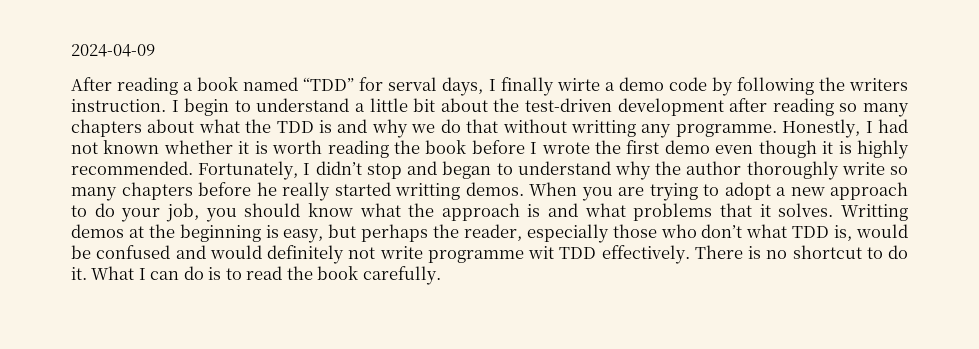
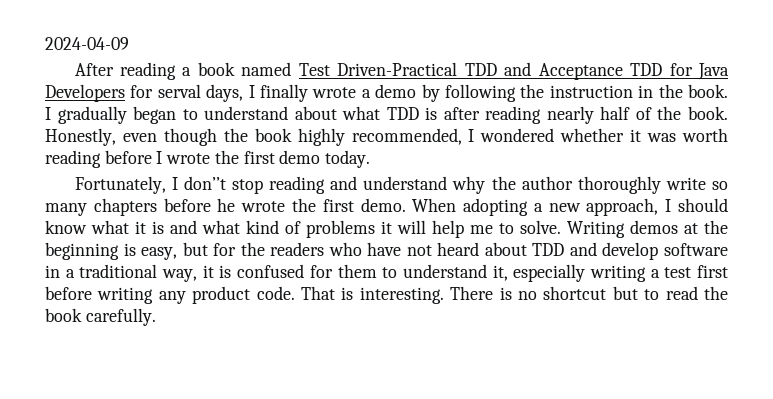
[303,77,355,91] “TDD” -> [298,62,729,80] [45,84,125,102] Test Driven-Practical TDD and Acceptance TDD for Java Developers
[556,78,600,91] wirte -> [312,87,357,98] wrote
[668,77,707,91] code -> (417, 91) none
[848,78,908,91] [71,98,910,117] [71,119,908,138] [71,140,160,154] writers instruction. I begin to understand a little bit about the test-driven development after reading so many chapters about what the TDD is and why we do that without writting any programme. Honestly, I had not known -> [549,84,728,98] [45,106,728,124] [45,128,555,146] instruction in the book. I gradually began to understand about what TDD is after reading nearly half of the book. Honestly, even though the book highly recommended, I wondered
[254,141,268,154] is -> [647,133,677,142] was
[393,140,467,154] the book -> (101, 159) none
[715,140,910,159] [71,161,513,180] even though it is highly recommended. Fortunately, I didn’t stop and began to -> [325,150,371,168] [74,176,358,194] today. // Fortunately, I don’’t stop reading and
[282,182,908,201] [71,203,237,222] really started writting demos. When you are trying to adopt a new approach to do your job, you -> [241,198,672,216] wrote the first demo. When adopting a new approach, I
[408,203,520,221] the approach -> [135,221,146,234] it
[633,203,908,221] problems that it solves. Writting -> [246,220,625,238] kind of problems it will help me to solve. Writing
[361,224,908,243] [71,245,908,264] [71,266,222,280] perhaps the reader, especially those who don’t what TDD is, would be confused and would definitely not write programme wit TDD effectively. There is no shortcut to do it. What I can do is -> [213,242,728,260] [45,264,728,282] [45,286,638,304] for the readers who have not heard about TDD and develop software in a traditional way, it is confused for them to understand it, especially writing a test first before writing any product code. That is interesting. There is no shortcut but

